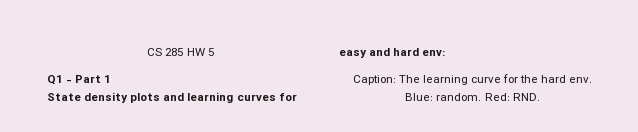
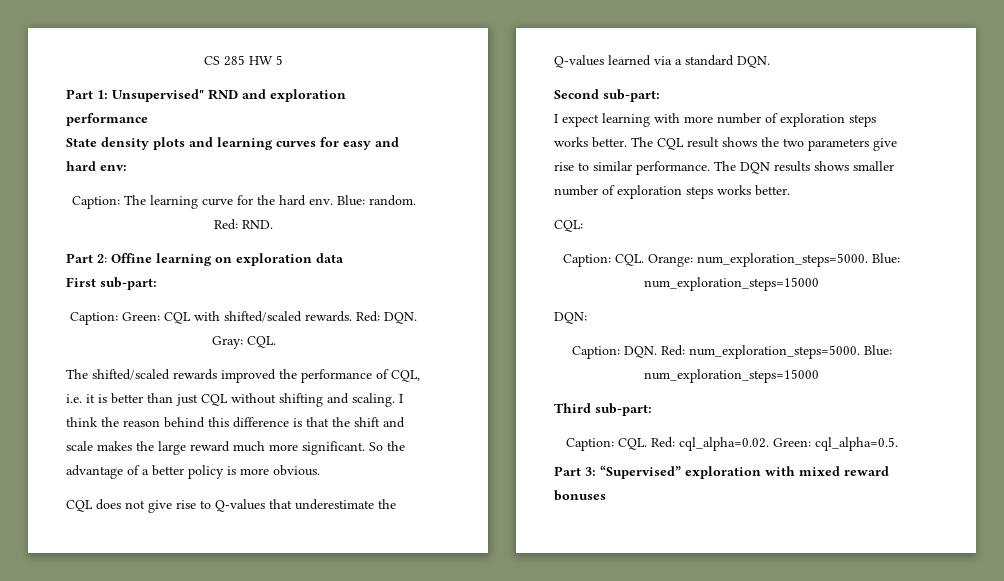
[47,75,112,85] Q1 - Part 1 -> [66,89,346,102] [66,113,148,126] Part 1: Unsupervised" RND and exploration performance
(540, 97) none -> [66,253,344,266] [66,277,157,290] [70,311,417,325] [211,336,276,349] [66,369,420,383] [66,393,403,407] [66,417,405,428] [66,441,405,455] [66,465,320,479] [66,499,396,513] [554,55,770,68] [554,89,660,102] [554,113,876,127] [554,137,897,151] [554,161,894,175] [554,185,790,199] [554,220,583,232] [563,253,900,267] [644,277,819,291] [554,312,587,324] [571,345,892,359] [644,369,819,383] [554,403,652,416] [565,437,898,451] [554,465,889,479] [554,490,606,501] // Part 2: Offine learning on exploration data // First sub-part: // Caption: Green: CQL with shifted/scaled rewards. Red: DQN. Gray: CQL. // The shifted/scaled rewards improved the performance of CQL, i.e. it is better than just CQL without shifting and scaling. I think the reason behind this difference is that the shift and scale makes the large reward much more significant. So the advantage of a better policy is more obvious. // CQL does not give rise to Q-values that underestimate the Q-values learned via a standard DQN. // Second sub-part: // I expect learning with more number of exploration steps works better. The CQL result shows the two parameters give rise to similar performance. The DQN results shows smaller number of exploration steps works better. // CQL: // Caption: CQL. Orange: num_exploration_steps=5000. Blue: num_exploration_steps=15000 // DQN: // Caption: DQN. Red: num_exploration_steps=5000. Blue: num_exploration_steps=15000 // Third sub-part: // Caption: CQL. Red: cql_alpha=0.02. Green: cql_alpha=0.5. // Part 3: “Supervised” exploration with mixed reward bonuses

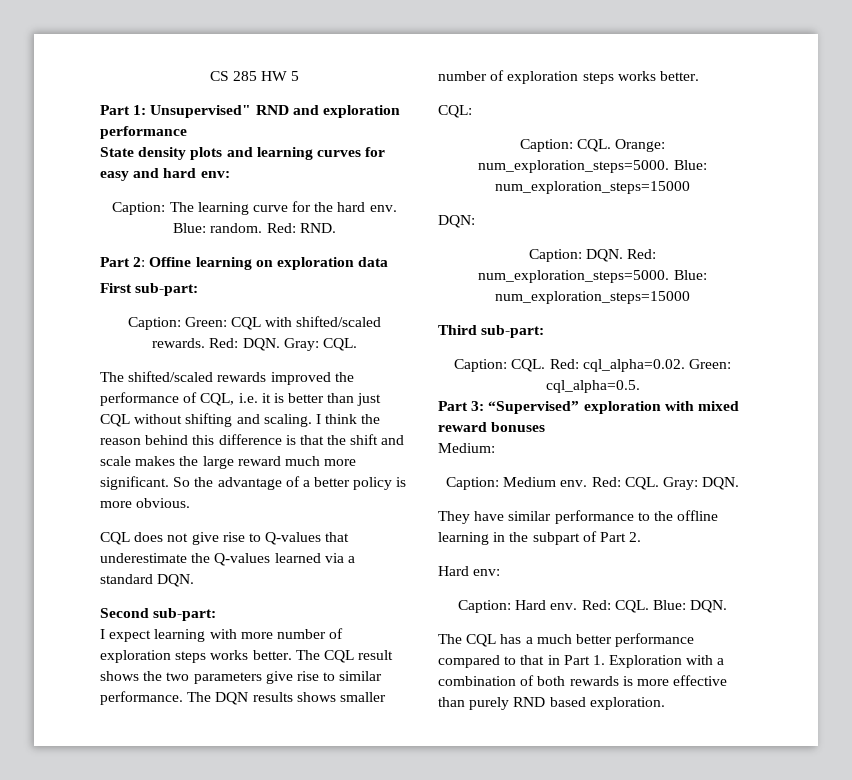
(606, 495) none -> [438,443,495,453] [445,477,740,490] [438,510,719,524] [438,531,642,545] [438,566,501,576] [457,600,728,613] [438,633,695,647] [438,655,725,668] [438,675,728,686] [438,697,665,710] // Medium: // Caption: Medium env. Red: CQL. Gray: DQN. // They have similar performance to the offline learning in the subpart of Part 2. // Hard env: // Caption: Hard env. Red: CQL. Blue: DQN. // The CQL has a much better performance compared to that in Part 1. Exploration with a combination of both rewards is more effective than purely RND based exploration.

